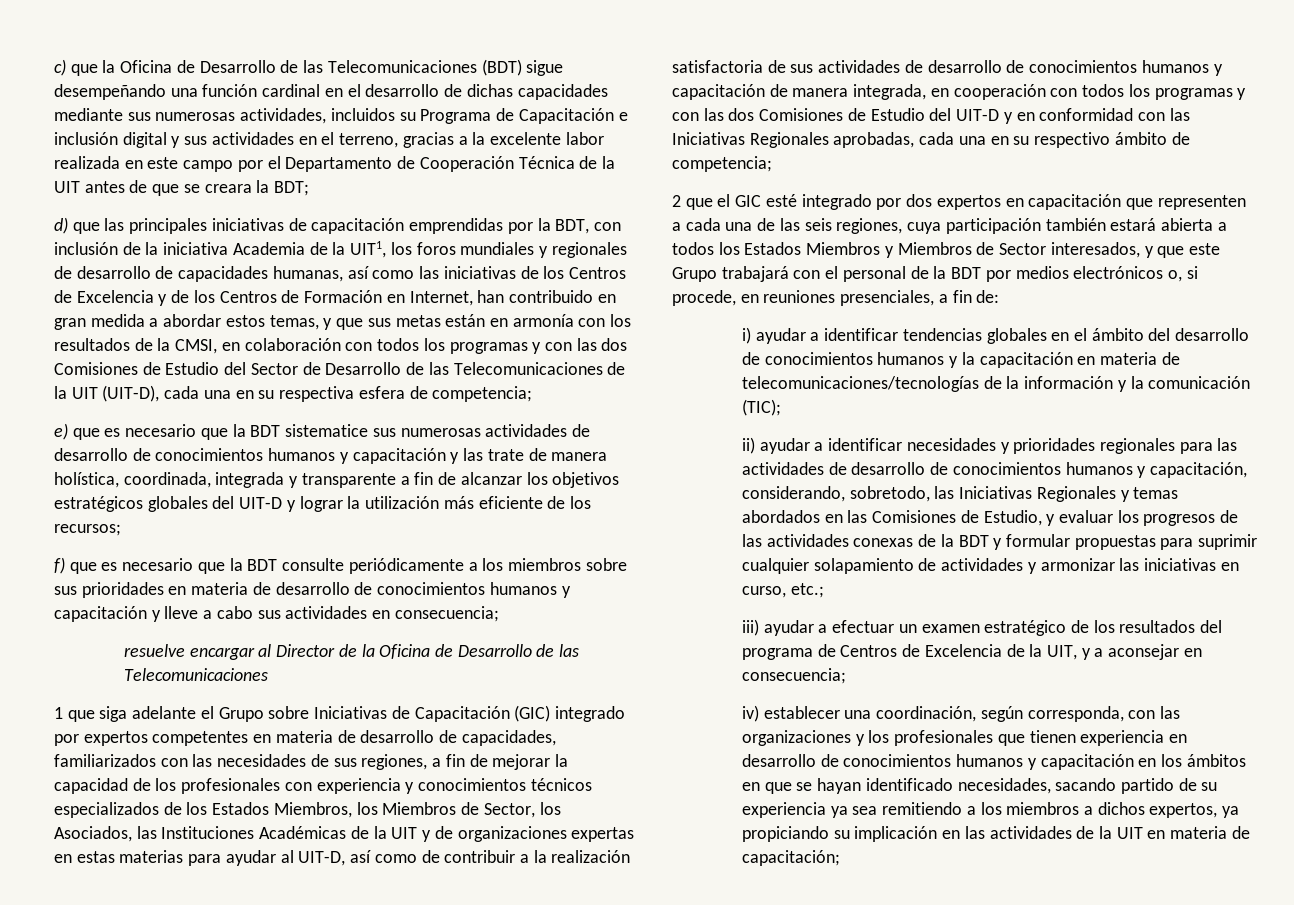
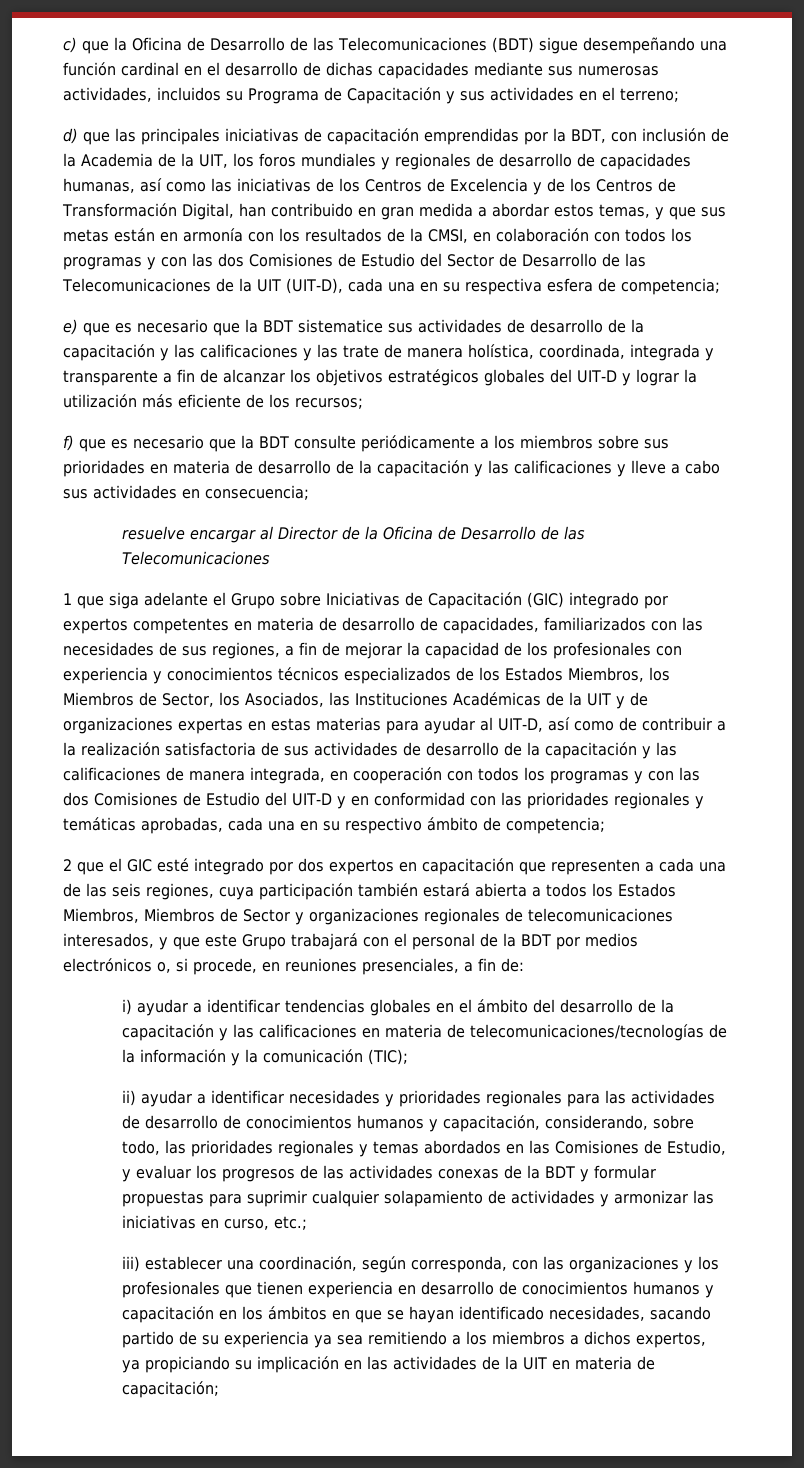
[618,112,628,121] [54,132,167,148] e inclusión digital -> (441, 95) none
[339,132,604,148] [54,156,615,172] [54,180,310,196] terreno, gracias a la excelente labor realizada en este campo por el Departamento de Cooperación Técnica de la UIT antes de que se creara la BDT; -> [620,88,679,102] terreno;
[163,242,229,255] iniciativa -> (76, 160) none
[350,241,387,258] UIT1, -> [199,154,228,168] UIT,
[304,290,473,306] Formación en Internet, -> [62,203,234,220] Transformación Digital,
[400,424,590,437] [54,448,446,464] numerosas actividades de desarrollo de conocimientos humanos y capacitación -> [418,319,644,333] [63,344,298,361] actividades de desarrollo de la capacitación y las calificaciones
[377,582,571,598] [54,606,147,622] conocimientos humanos y capacitación -> [359,460,612,477] la capacitación y las calificaciones
[1029,60,1223,76] [672,84,765,100] conocimientos humanos y capacitación -> [527,742,677,759] [63,767,161,781] la capacitación y las calificaciones
[672,132,829,148] Iniciativas Regionales -> [526,792,704,809] [63,817,136,831] prioridades regionales y temáticas
[806,242,894,258] Miembros y -> [63,908,139,923] Miembros,
(1047, 249) none -> [295,908,673,925] y organizaciones regionales de telecomunicaciones
[764,352,1073,368] conocimientos humanos y la capacitación -> [661,999,675,1013] [122,1024,358,1041] la capacitación y las calificaciones
[849,486,1116,502] sobretodo, las Iniciativas Regionales -> [653,1115,695,1129] [122,1140,355,1157] sobre todo, las prioridades regionales
[763,620,1223,636] [741,644,1202,660] [741,668,846,684] [741,705,759,722] ayudar a efectuar un examen estratégico de los resultados del programa de Centros de Excelencia de la UIT, y a aconsejar en consecuencia; // iv) -> (141, 1264) none

